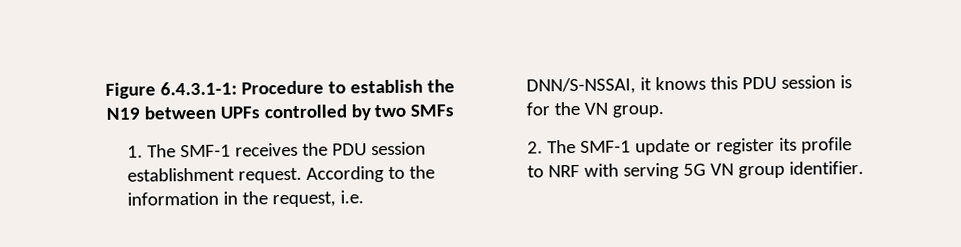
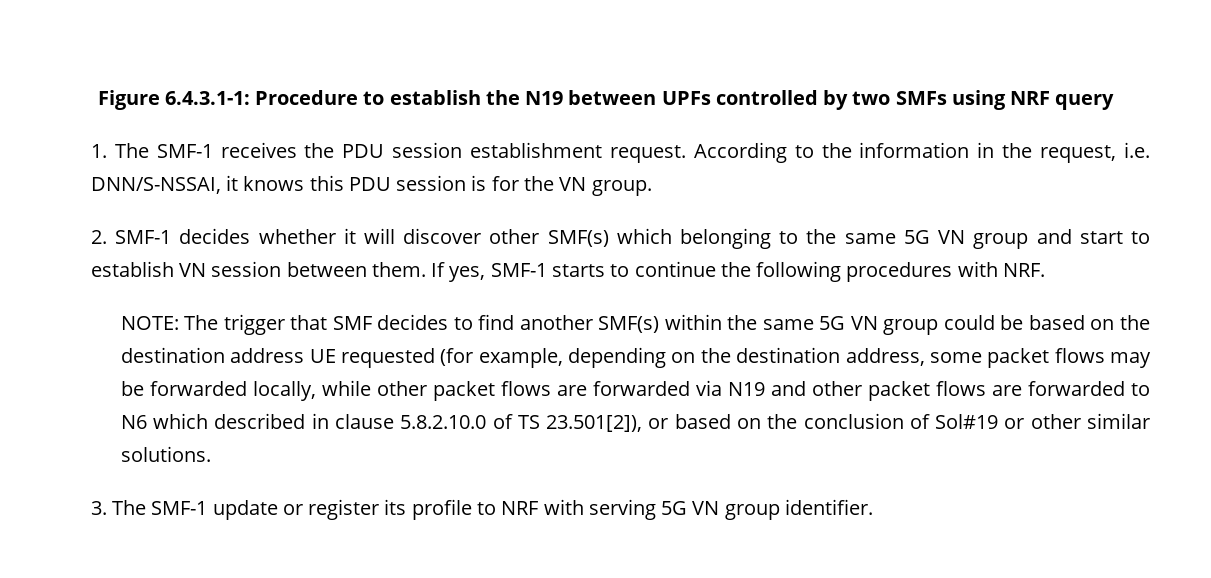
(455, 110) none -> [951,90,1115,110] using NRF query
(543, 147) none -> [115,228,1151,249] [90,261,1045,282] [120,314,1150,335] [120,347,1151,368] [120,380,1151,401] [120,413,1150,432] [120,446,211,462] [90,501,107,515] SMF-1 decides whether it will discover other SMF(s) which belonging to the same 5G VN group and start to establish VN session between them. If yes, SMF-1 starts to continue the following procedures with NRF. // NOTE: The trigger that SMF decides to find another SMF(s) within the same 5G VN group could be based on the destination address UE requested (for example, depending on the destination address, some packet flows may be forwarded locally, while other packet flows are forwarded via N19 and other packet flows are forwarded to N6 which described in clause 5.8.2.10.0 of TS 23.501[2]), or based on the conclusion of Sol#19 or other similar solutions. // 3.

